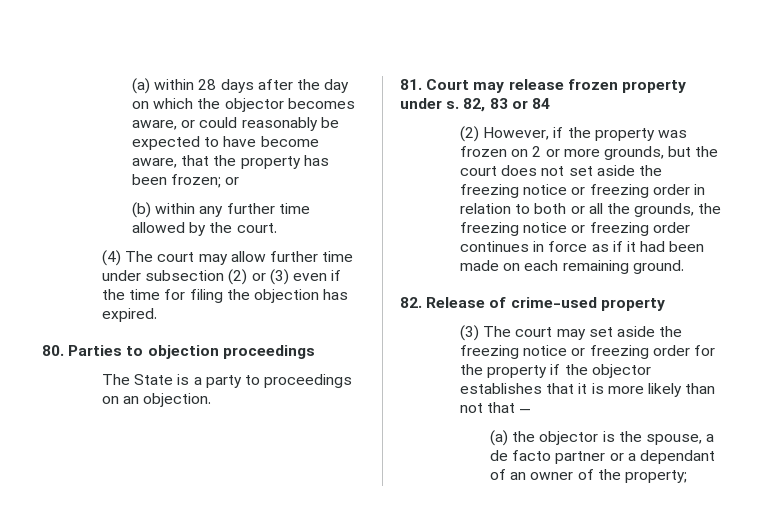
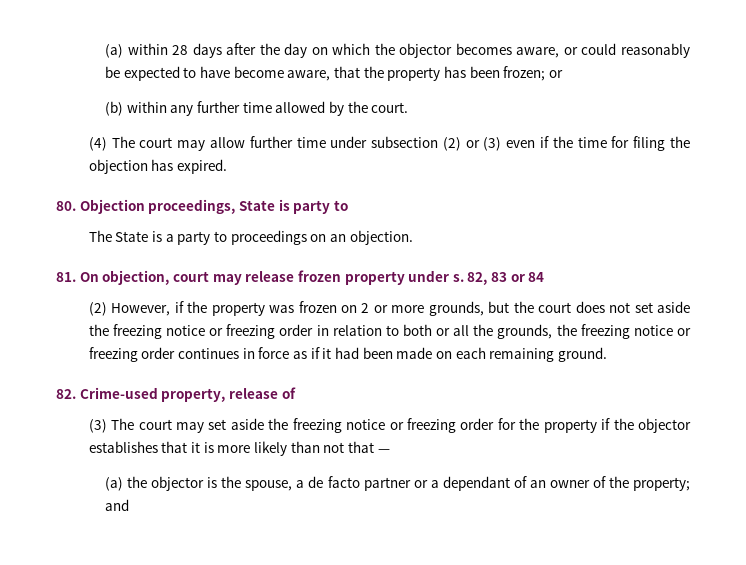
[68,345,315,359] Parties to objection proceedings -> [79,199,348,214] Objection proceedings, State is party to
[426,79,470,90] Court -> [79,270,209,285] On objection, court
[426,297,665,311] Release of crime-used property -> [79,387,296,402] Crime-used property, release of
(688, 476) none -> [105,499,130,511] and

